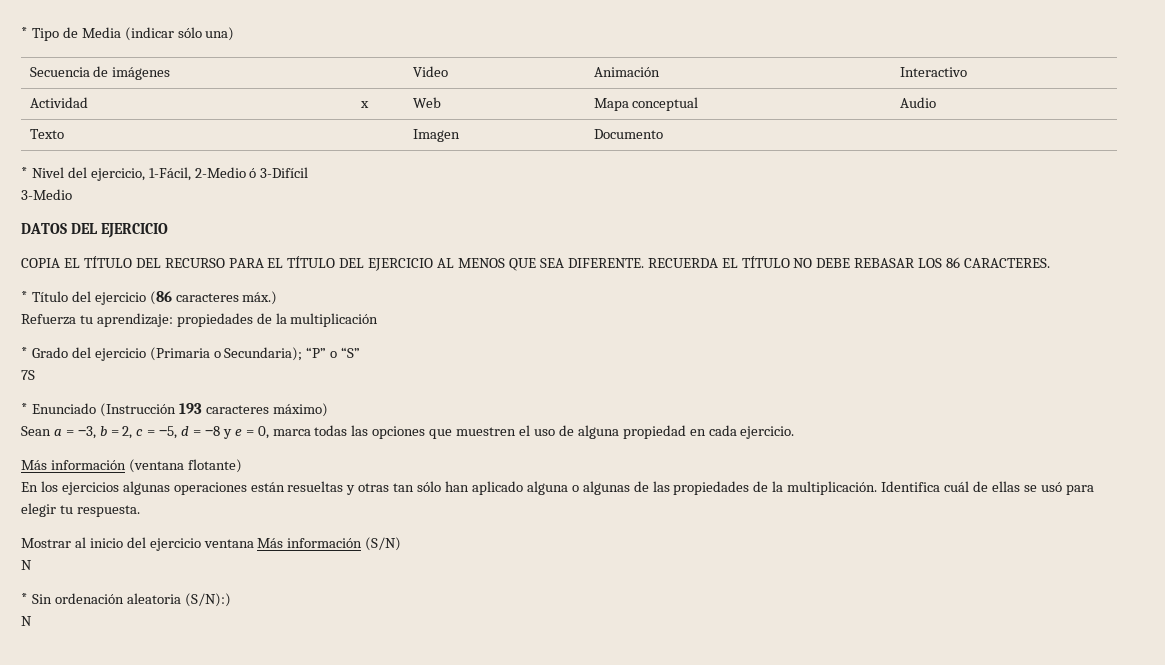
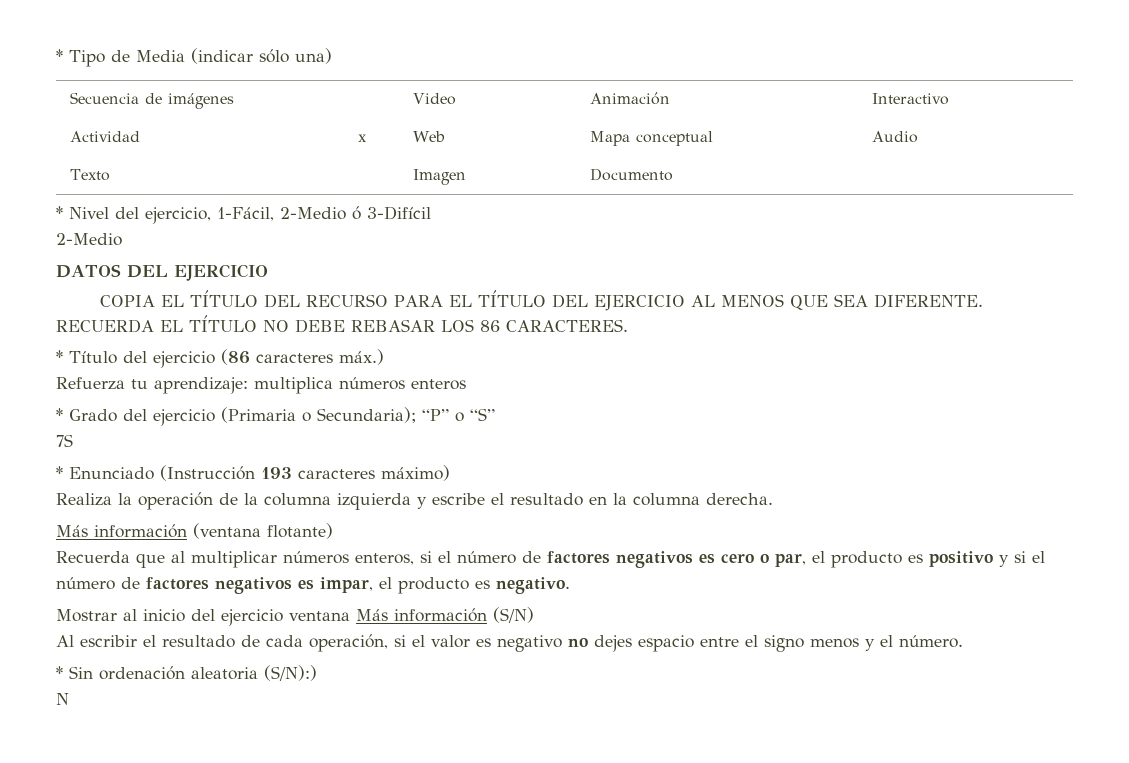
[21,189,72,200] 3-Medio -> [56,233,122,246] 2-Medio
[176,313,379,327] propiedades de la multiplicación -> [254,377,466,394] multiplica números enteros
[21,425,795,439] [21,459,242,473] [21,481,1094,495] [21,503,140,517] Sean a = ‒3, b = 2, c = ‒5, d = ‒8 y e = 0, marca todas las opciones que muestren el uso de alguna propiedad en cada ejercicio. // Más información (ventana flotante) // En los ejercicios algunas operaciones están resueltas y otras tan sólo han aplicado alguna o algunas de las propiedades de la multiplicación. Identifica cuál de ellas se usó para elegir tu respuesta. -> [56,492,773,510] [56,523,333,539] [56,551,1045,568] [56,577,570,594] Realiza la operación de la columna izquierda y escribe el resultado en la columna derecha. // Más información (ventana flotante) // Recuerda que al multiplicar números enteros, si el número de factores negativos es cero o par, el producto es positivo y si el número de factores negativos es impar, el producto es negativo.
[21,560,32,570] N -> [56,634,963,652] Al escribir el resultado de cada operación, si el valor es negativo no dejes espacio entre el signo menos y el número.

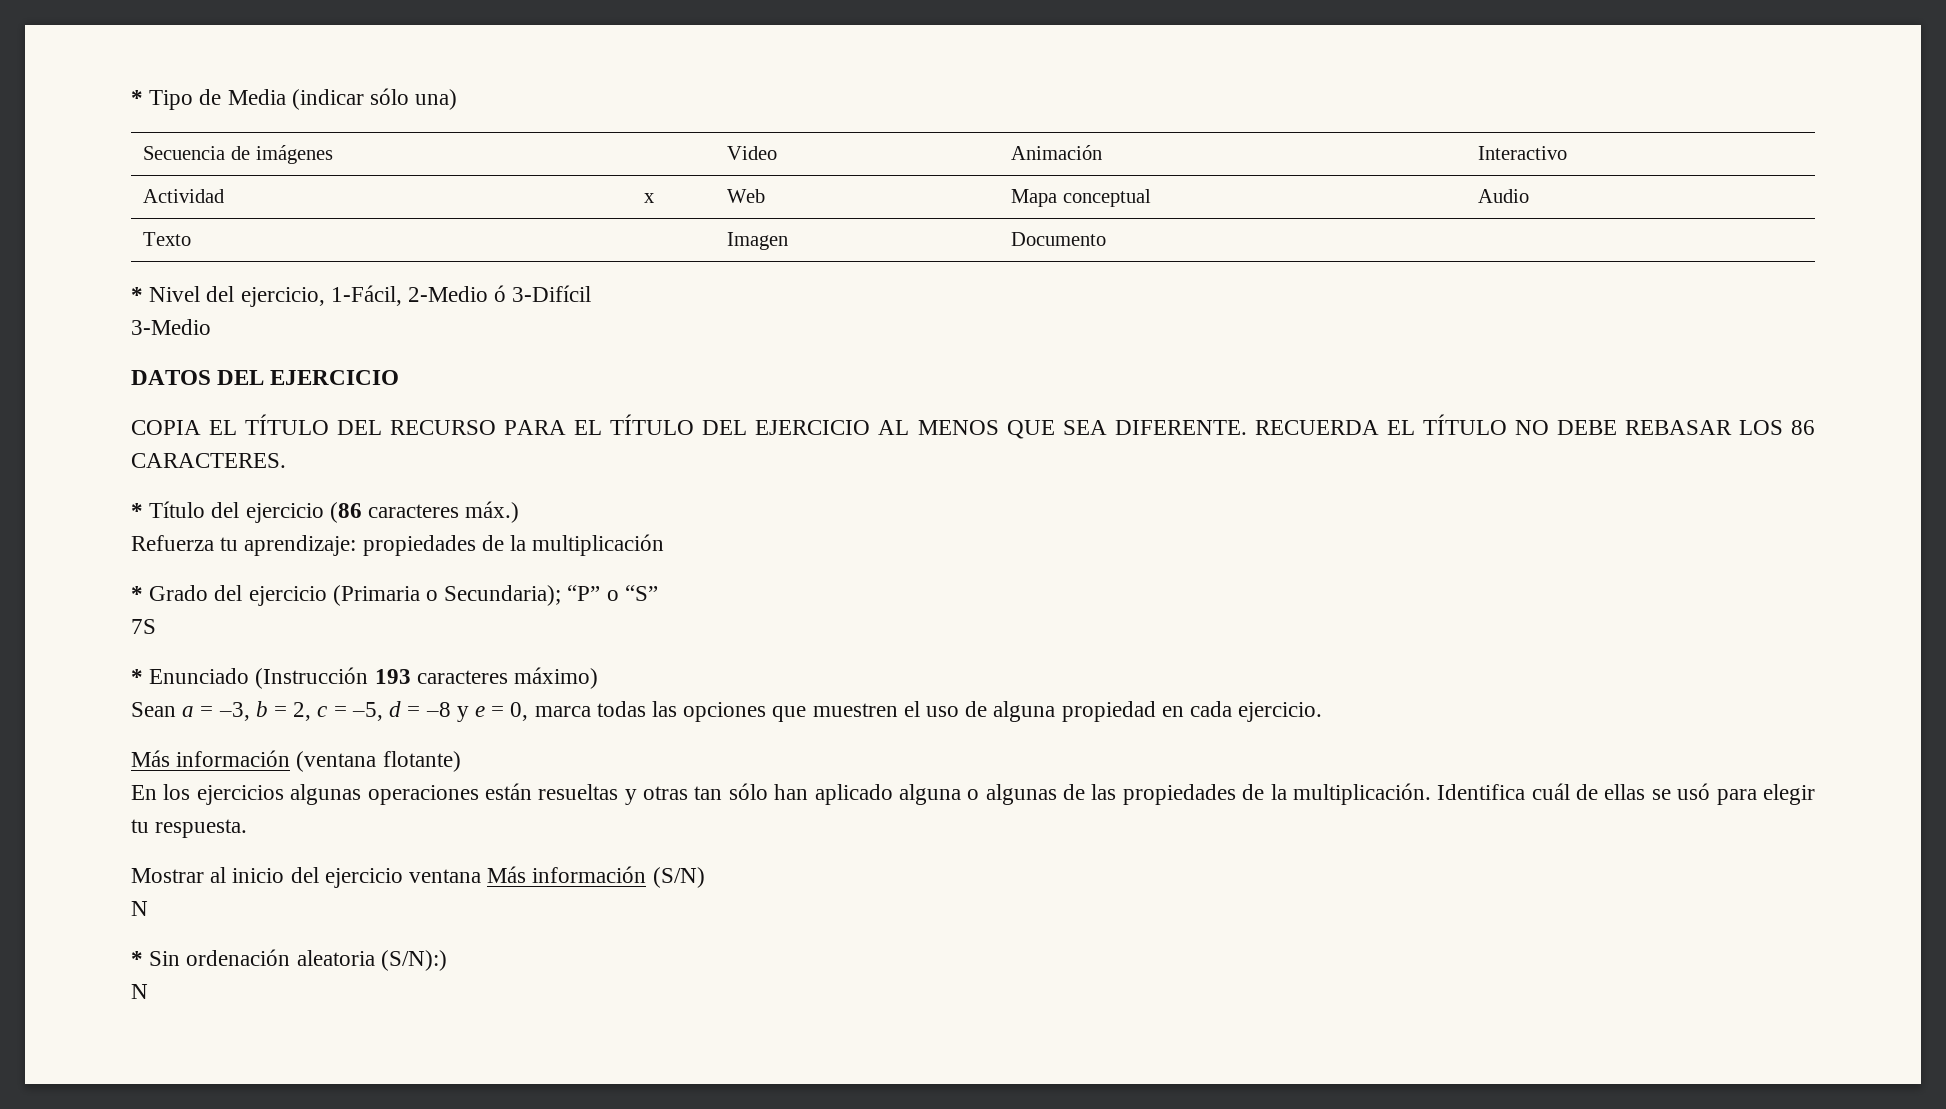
[56,233,122,246] 2-Medio -> [131,319,211,335] 3-Medio
[254,377,466,394] multiplica números enteros -> [362,534,665,556] propiedades de la multiplicación
[56,492,773,510] [56,523,333,539] [56,551,1045,568] [56,577,570,594] Realiza la operación de la columna izquierda y escribe el resultado en la columna derecha. // Más información (ventana flotante) // Recuerda que al multiplicar números enteros, si el número de factores negativos es cero o par, el producto es positivo y si el número de factores negativos es impar, el producto es negativo. -> [131,701,1323,722] [131,750,461,772] [131,783,1816,805] [131,819,248,838] Sean a = ‒3, b = 2, c = ‒5, d = ‒8 y e = 0, marca todas las opciones que muestren el uso de alguna propiedad en cada ejercicio. // Más información (ventana flotante) // En los ejercicios algunas operaciones están resueltas y otras tan sólo han aplicado alguna o algunas de las propiedades de la multiplicación. Identifica cuál de ellas se usó para elegir tu respuesta.
[56,634,963,652] Al escribir el resultado de cada operación, si el valor es negativo no dejes espacio entre el signo menos y el número. -> [131,901,148,916] N

